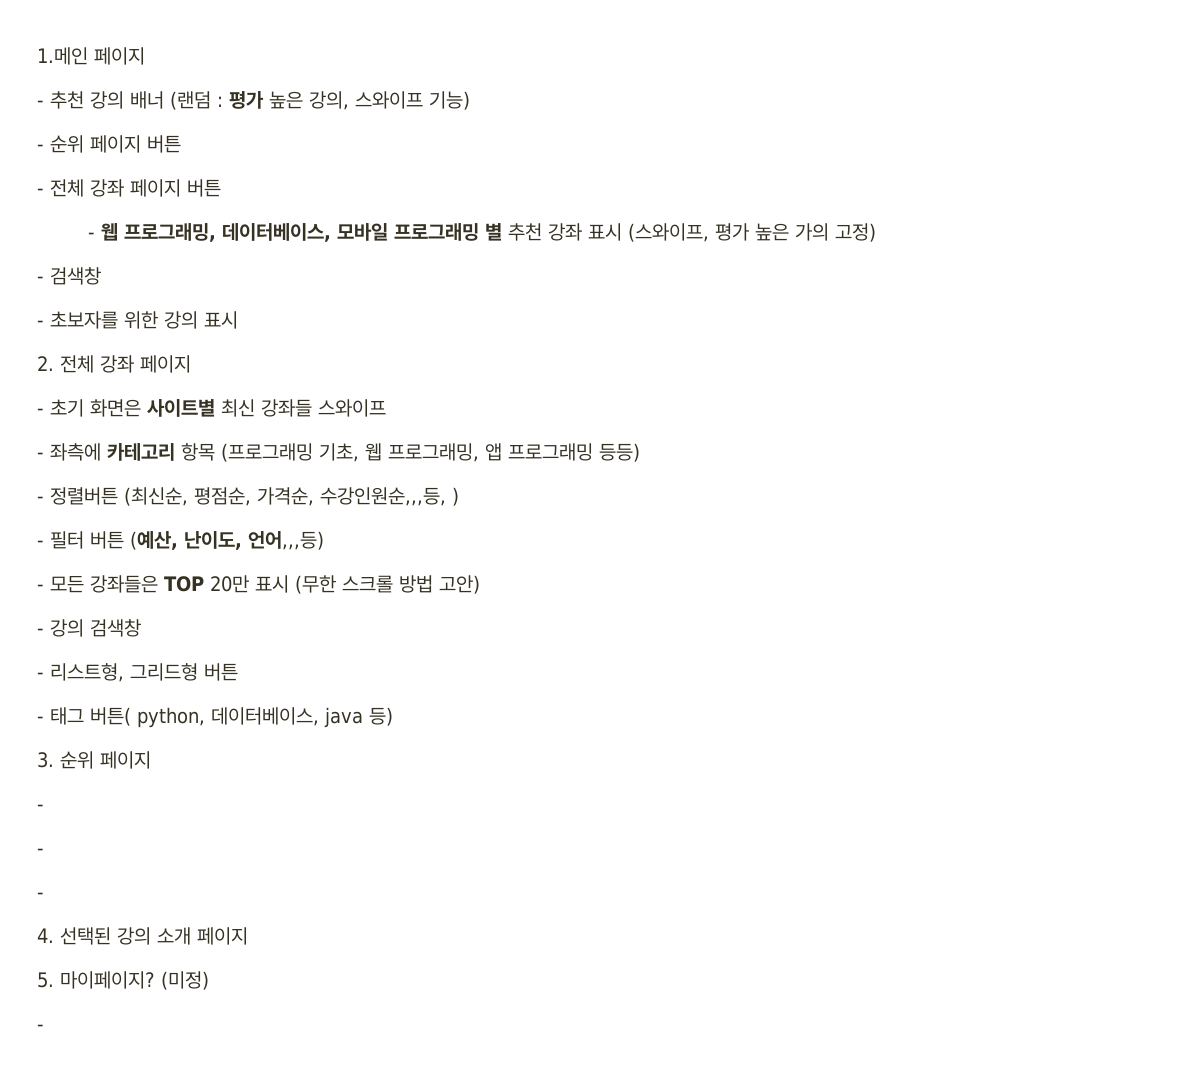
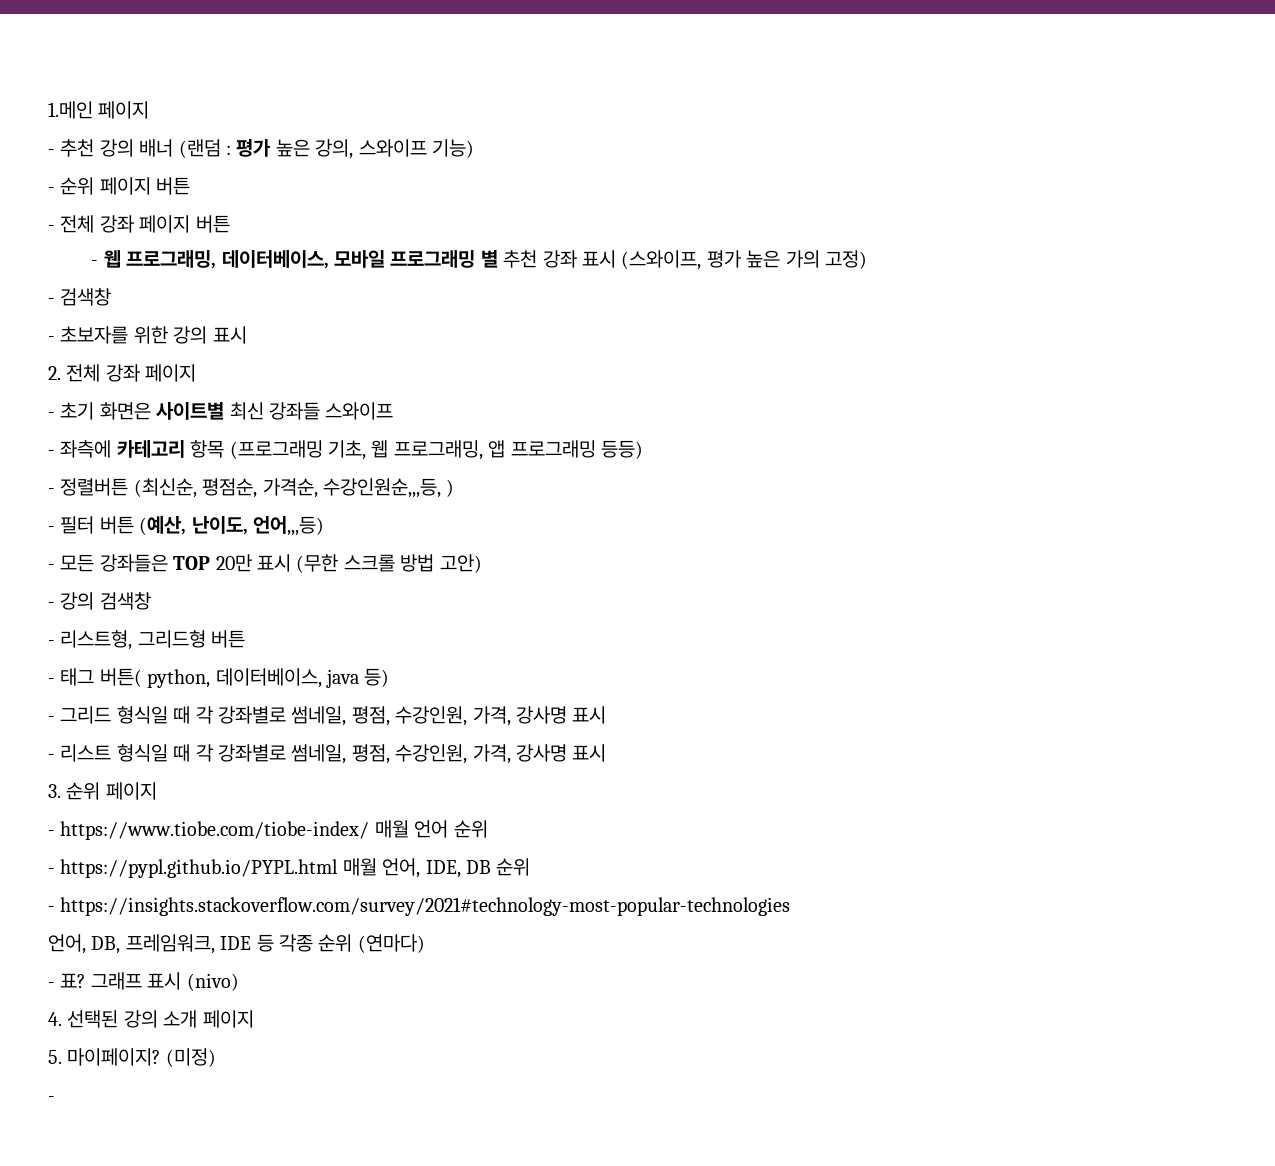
[37,751,151,769] [37,804,44,811] [37,848,44,855] [37,892,44,899] 3. 순위 페이지 // - // - // - -> [48,706,607,726] [48,744,607,764] [48,782,157,800] [48,820,488,840] [48,858,531,878] [48,897,791,916] [48,934,425,954] [48,972,239,991] - 그리드 형식일 때 각 강좌별로 썸네일, 평점, 수강인원, 가격, 강사명 표시 // - 리스트 형식일 때 각 강좌별로 썸네일, 평점, 수강인원, 가격, 강사명 표시 // 3. 순위 페이지 // - https://www.tiobe.com/tiobe-index/ 매월 언어 순위 // - https://pypl.github.io/PYPL.html 매월 언어, IDE, DB 순위 // - https://insights.stackoverflow.com/survey/2021#technology-most-popular-technologies // 언어, DB, 프레임워크, IDE 등 각종 순위 (연마다) // - 표? 그래프 표시 (nivo)

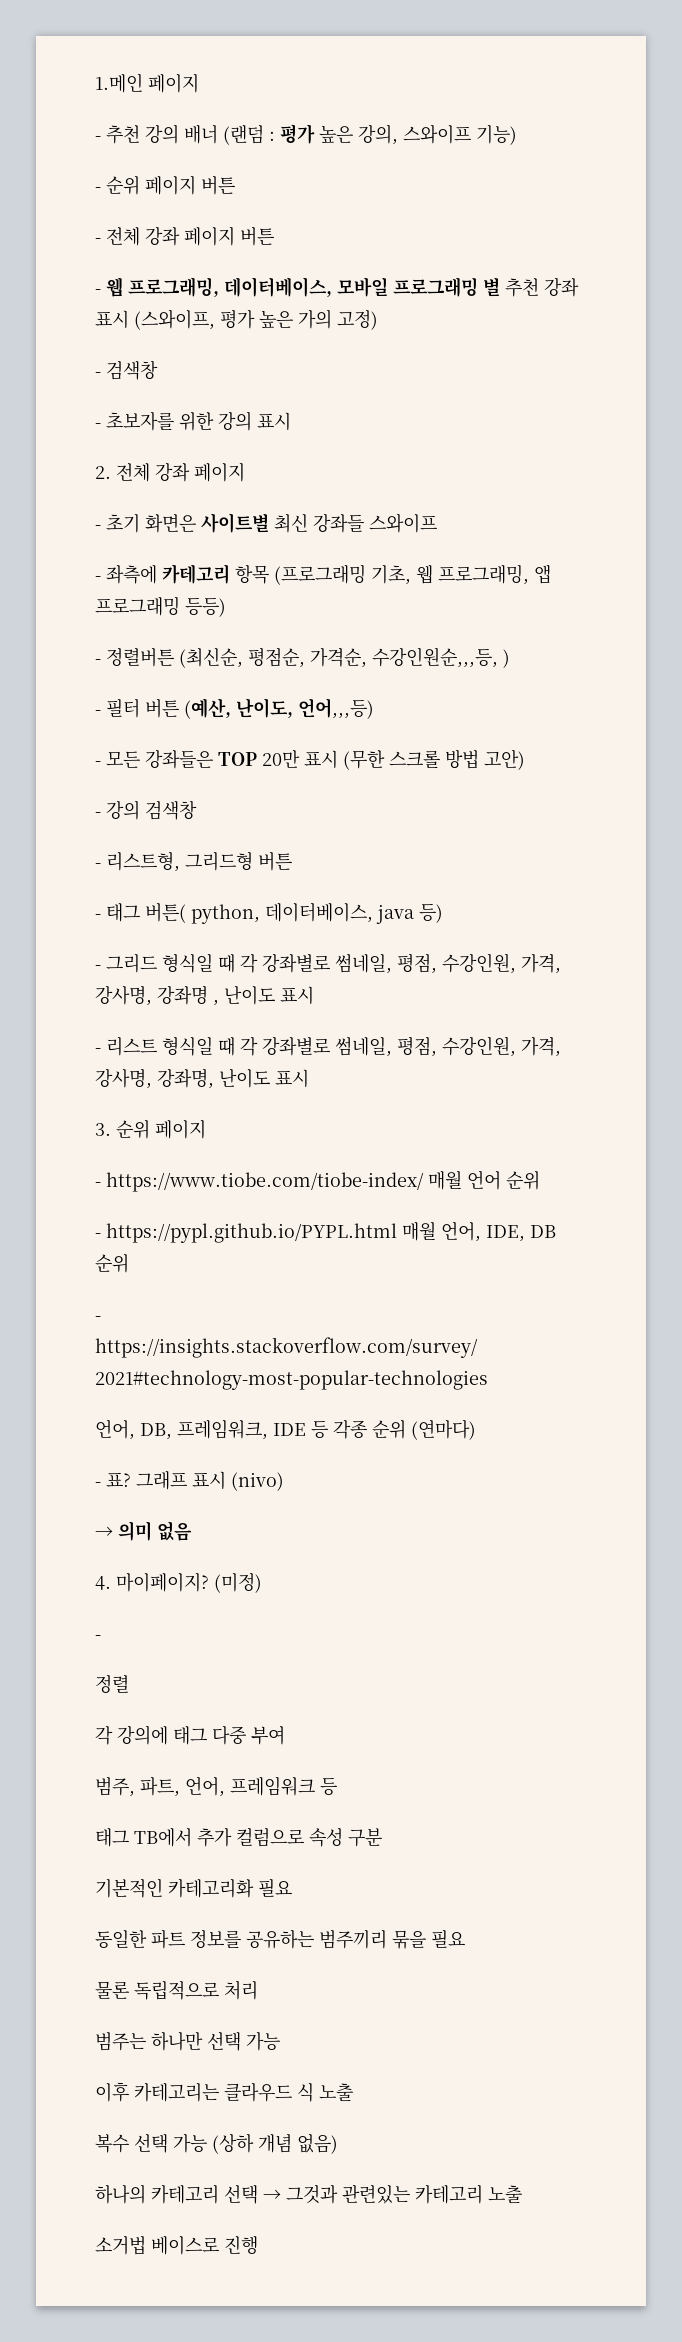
[515,706,567,724] 강사명 -> [95,985,275,1006] 강사명, 강좌명 , 난이도
[515,744,567,762] 강사명 -> [95,1068,270,1089] 강사명, 강좌명, 난이도
[48,1010,254,1028] [48,1048,216,1067] [48,1096,55,1102] 4. 선택된 강의 소개 페이지 // 5. 마이페이지? (미정) // - -> [95,1521,192,1541] [95,1572,262,1593] [95,1635,101,1640] [95,1675,129,1693] [95,1725,285,1745] [95,1776,337,1797] [95,1828,382,1847] [95,1878,292,1898] [95,1929,465,1949] [95,1980,258,2000] [95,2032,280,2051] [95,2082,353,2102] [95,2133,338,2154] [95,2184,522,2204] [95,2236,258,2255] → 의미 없음 // 4. 마이페이지? (미정) // - // 정렬 // 각 강의에 태그 다중 부여 // 범주, 파트, 언어, 프레임워크 등 // 태그 TB에서 추가 컬럼으로 속성 구분 // 기본적인 카테고리화 필요 // 동일한 파트 정보를 공유하는 범주끼리 묶을 필요 // 물론 독립적으로 처리 // 범주는 하나만 선택 가능 // 이후 카테고리는 클라우드 식 노출 // 복수 선택 가능 (상하 개념 없음) // 하나의 카테고리 선택 → 그것과 관련있는 카테고리 노출 // 소거법 베이스로 진행

